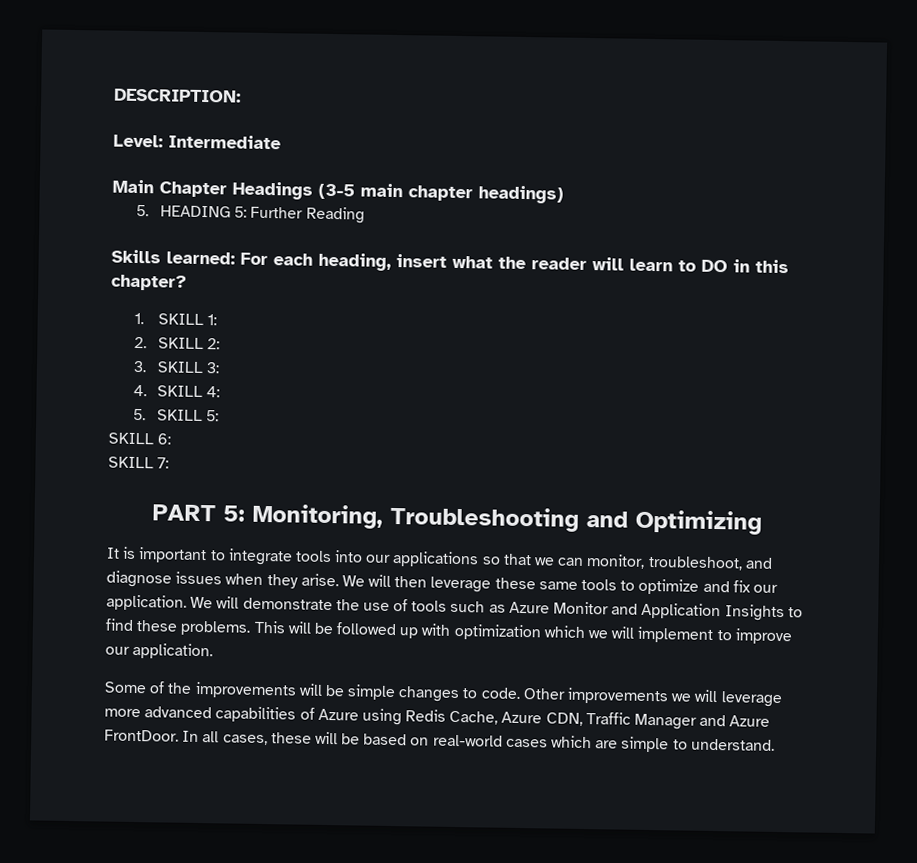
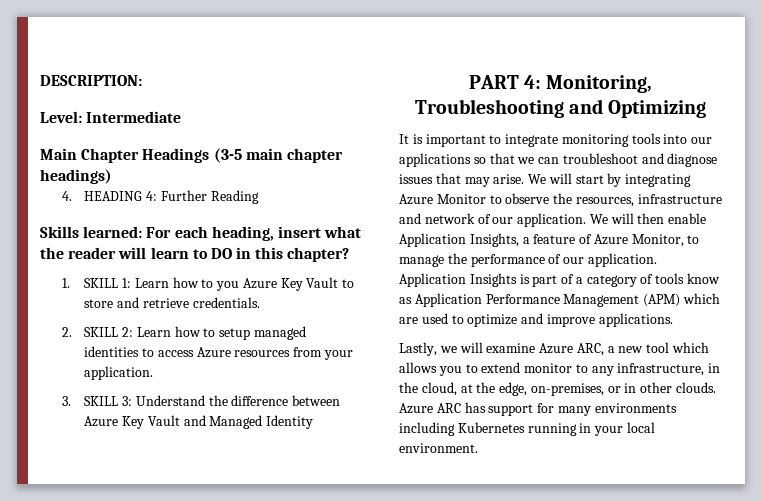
[135,204,248,218] 5. HEADING 5: -> [62,191,157,201] 4. HEADING 4:
[133,336,221,350] [132,360,221,374] [132,384,221,398] [132,408,220,422] [108,432,172,445] [108,456,170,469] // 2. SKILL 2: // 3. SKILL 3: // 4. SKILL 4: // 5. SKILL 5: // SKILL 6: // SKILL 7: -> [134,277,355,291] [84,297,260,308] [62,326,306,340] [84,346,353,360] [84,366,154,380] [62,395,341,406] [84,415,314,429] Learn how to you Azure Key Vault to store and retrieve credentials. // 2. SKILL 2: Learn how to setup managed identities to access Azure resources from your application. // 3. SKILL 3: Understand the difference between Azure Key Vault and Managed Identity
[223,505,245,522] 5: -> [524,75,541,89] 4:
(293, 557) none -> [561,134,629,147] monitoring
[586,554,743,571] monitor, troubleshoot, -> [562,153,638,164] troubleshoot
[225,573,298,589] when they -> [435,173,490,187] that may
[394,576,778,595] [106,594,803,622] [105,618,792,645] [105,642,214,660] [104,681,782,708] [104,706,771,730] [104,729,775,753] then leverage these same tools to optimize and fix our application. We will demonstrate the use of tools such as Azure Monitor and Application Insights to find these problems. This will be followed up with optimization which we will implement to improve our application. // Some of the improvements will be simple changes to code. Other improvements we will leverage more advanced capabilities of Azure using Redis Cache, Azure CDN, Traffic Manager and Azure FrontDoor. In all cases, these will be based on real-world cases which are simple to understand. -> [575,173,692,187] [399,193,722,207] [399,213,707,227] [399,233,700,247] [399,253,657,267] [399,273,721,287] [399,293,720,307] [399,313,673,327] [399,342,710,356] [399,362,721,376] [399,382,717,396] [399,402,677,416] [399,422,655,436] [399,443,478,453] start by integrating Azure Monitor to observe the resources, infrastructure and network of our application. We will then enable Application Insights, a feature of Azure Monitor, to manage the performance of our application. Application Insights is part of a category of tools know as Application Performance Management (APM) which are used to optimize and improve applications. // Lastly, we will examine Azure ARC, a new tool which allows you to extend monitor to any infrastructure, in the cloud, at the edge, on-premises, or in other clouds. Azure ARC has support for many environments including Kubernetes running in your local environment.

